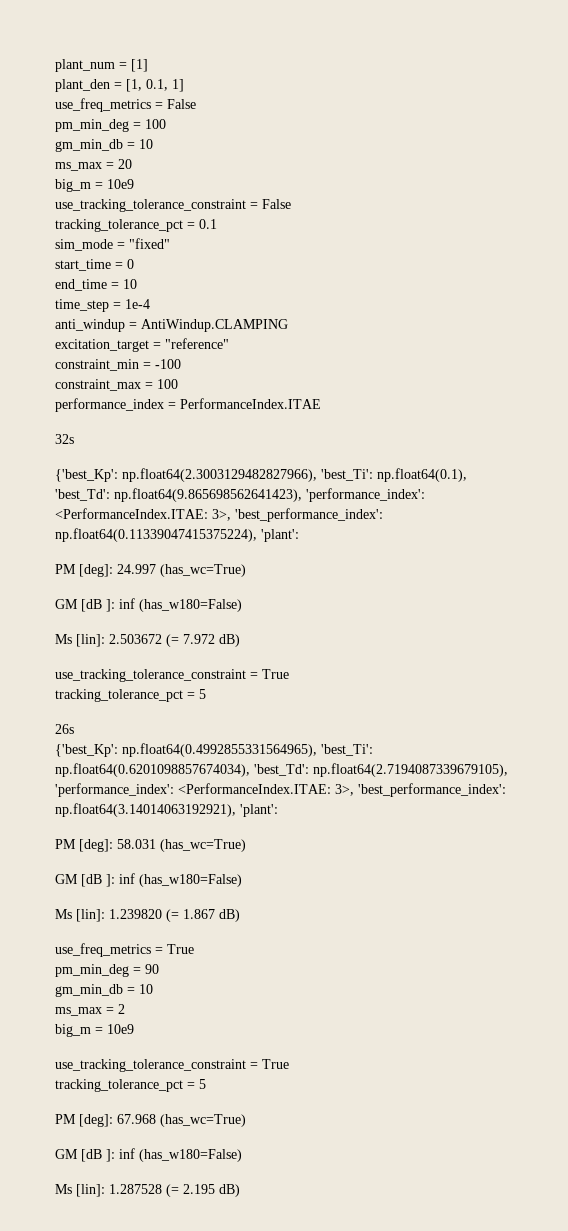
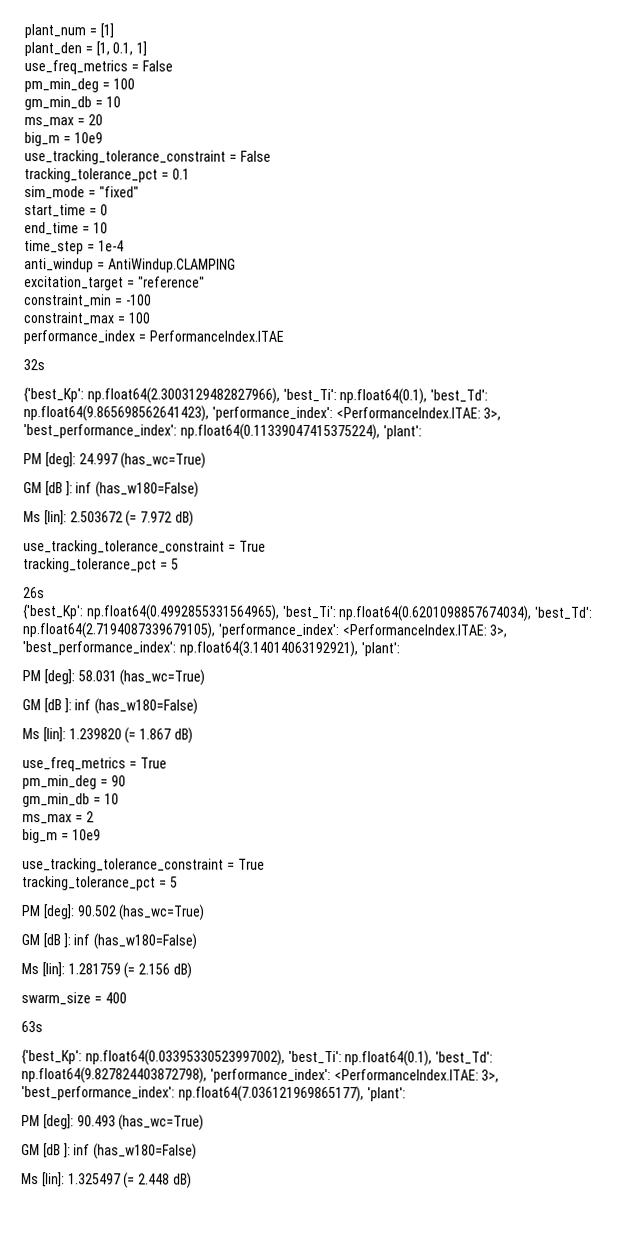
[117,1114,246,1127] [55,1148,242,1162] [55,1184,215,1197] 67.968 (has_wc=True) // GM [dB ]: inf (has_w180=False) // Ms [lin]: 1.287528 (= 2.195 -> [77,904,206,921] [21,933,198,950] [21,962,192,979] [21,992,127,1006] [21,1021,43,1033] [21,1049,494,1067] [21,1067,500,1084] [21,1085,406,1103] [21,1114,205,1131] [21,1143,198,1160] [21,1172,171,1189] 90.502 (has_wc=True) // GM [dB ]: inf (has_w180=False) // Ms [lin]: 1.281759 (= 2.156 dB) // swarm_size = 400 // 63s // {'best_Kp': np.float64(0.03395330523997002), 'best_Ti': np.float64(0.1), 'best_Td': np.float64(9.827824403872798), 'performance_index': <PerformanceIndex.ITAE: 3>, 'best_performance_index': np.float64(7.036121969865177), 'plant': // PM [deg]: 90.493 (has_wc=True) // GM [dB ]: inf (has_w180=False) // Ms [lin]: 1.325497 (= 2.448

